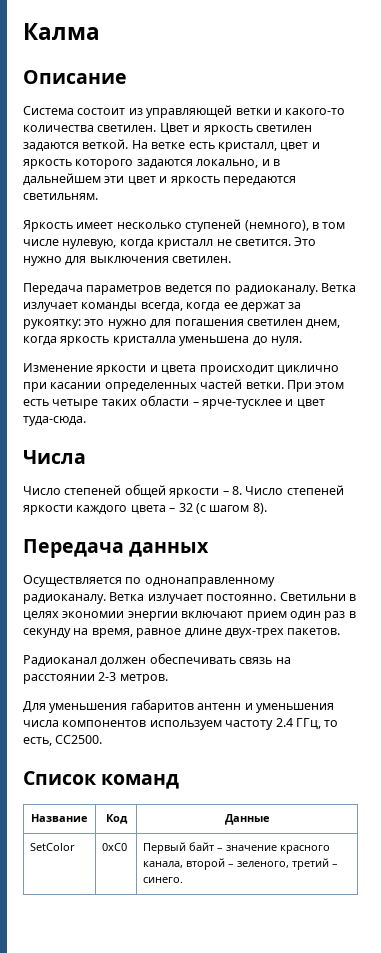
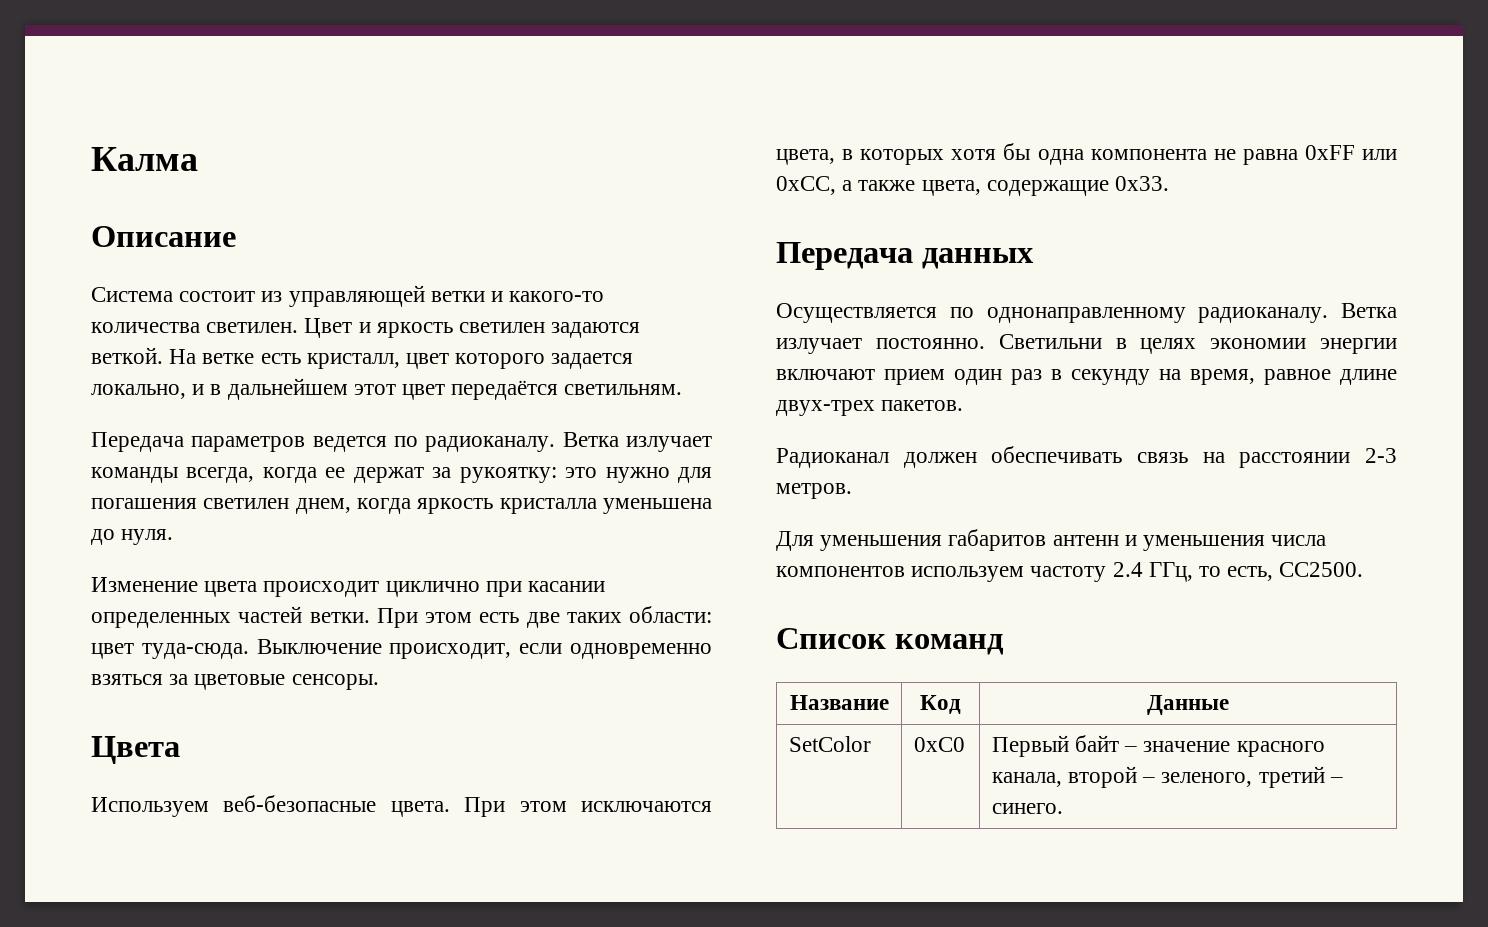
[311,142,320,149] [23,159,280,169] [23,173,296,186] [23,193,98,200] [23,219,346,232] [23,237,317,249] [23,256,232,266] и яркость которого задаются локально, и в дальнейшем эти цвет и яркость передаются светильням. // Яркость имеет несколько ступеней (немного), в том числе нулевую, когда кристалл не светится. Это нужно для выключения светилен. -> [455,353,634,369] [91,378,683,400] которого задается локально, и в дальнейшем этот цвет передаётся светильням.
[96,365,158,375] яркости и -> (198, 584) none
[52,395,325,409] [23,416,86,426] [23,450,86,464] [23,484,344,498] [23,503,267,515] четыре таких области – ярче-тусклее и цвет туда-сюда. // Числа // Число степеней общей яркости – 8. Число степеней яркости каждого цвета – 32 (с шагом 8). -> [526,606,712,628] [91,639,712,659] [91,674,379,690] [91,736,180,764] [91,795,712,817] [776,143,1397,165] [776,176,1170,196] две таких области: цвет туда-сюда. Выключение происходит, если одновременно взяться за цветовые сенсоры. // Цвета // Используем веб-безопасные цвета. При этом исключаются цвета, в которых хотя бы одна компонента не равна 0xFF или 0xCC, а также цвета, содержащие 0x33.

